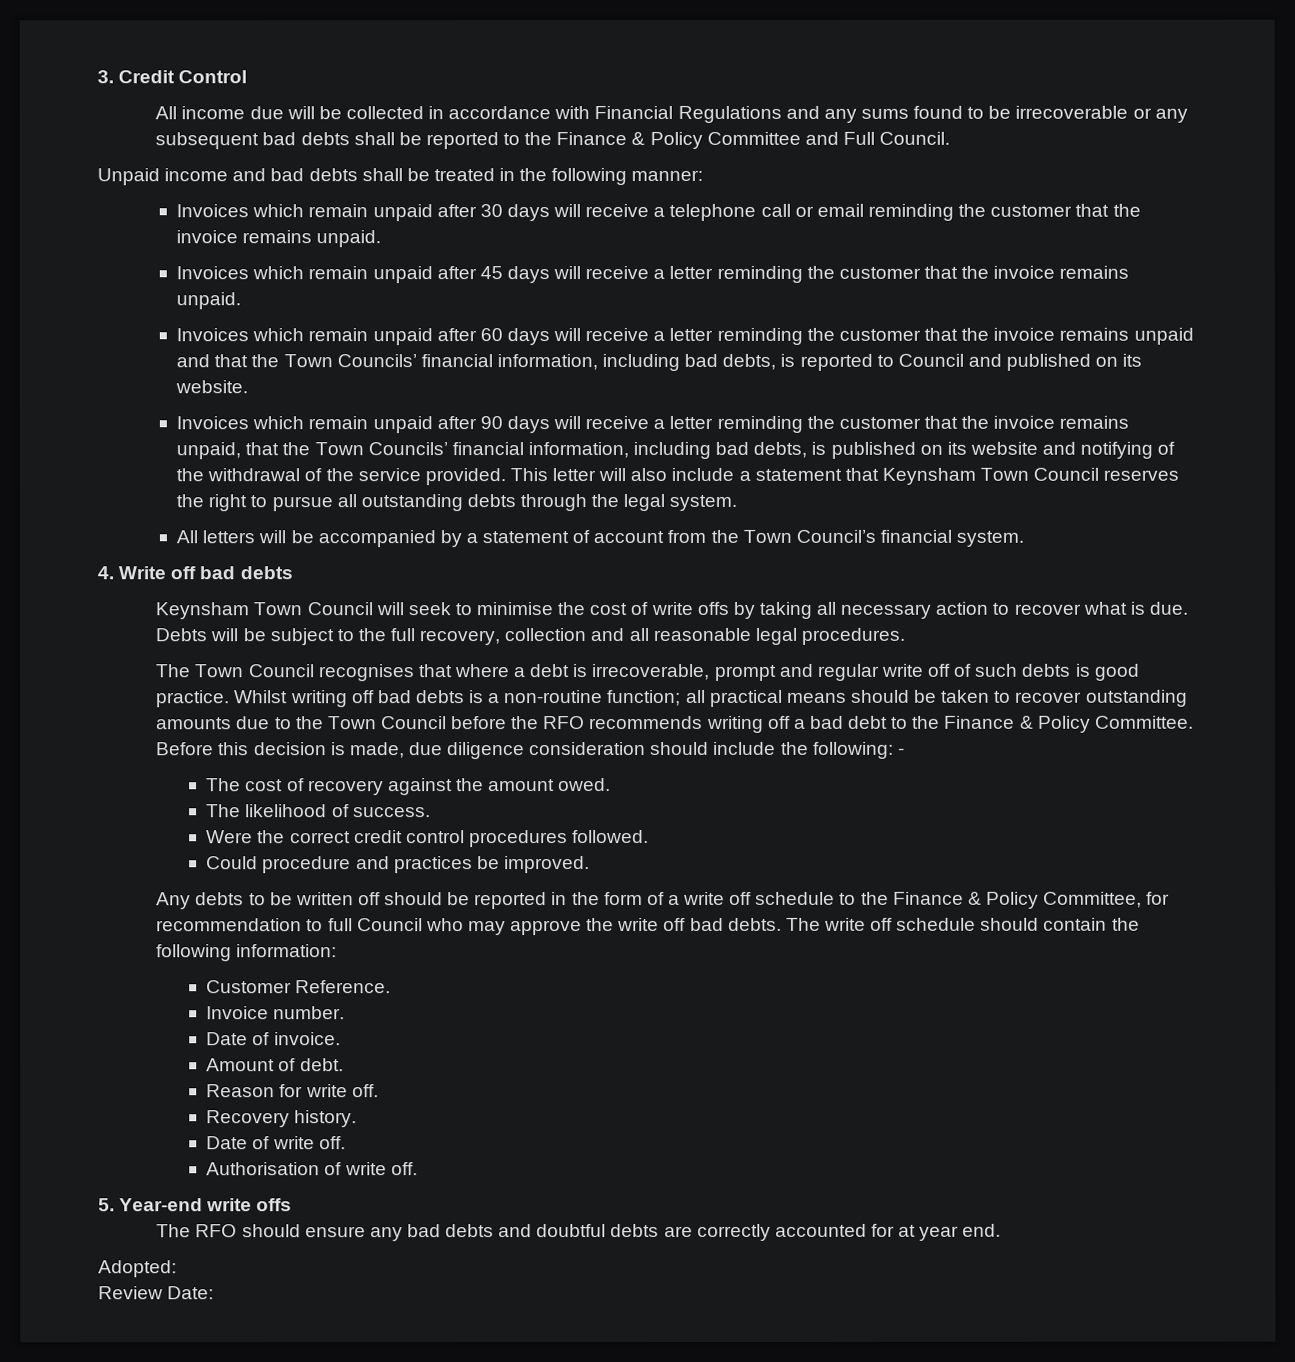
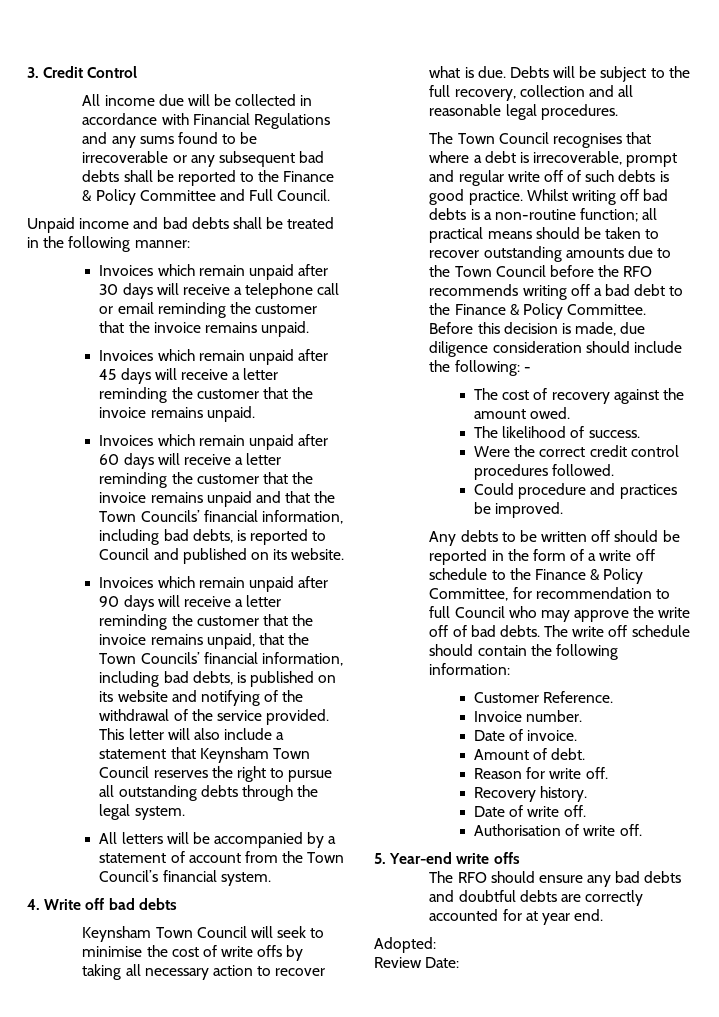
(687, 924) none -> [452,625,467,637] of

